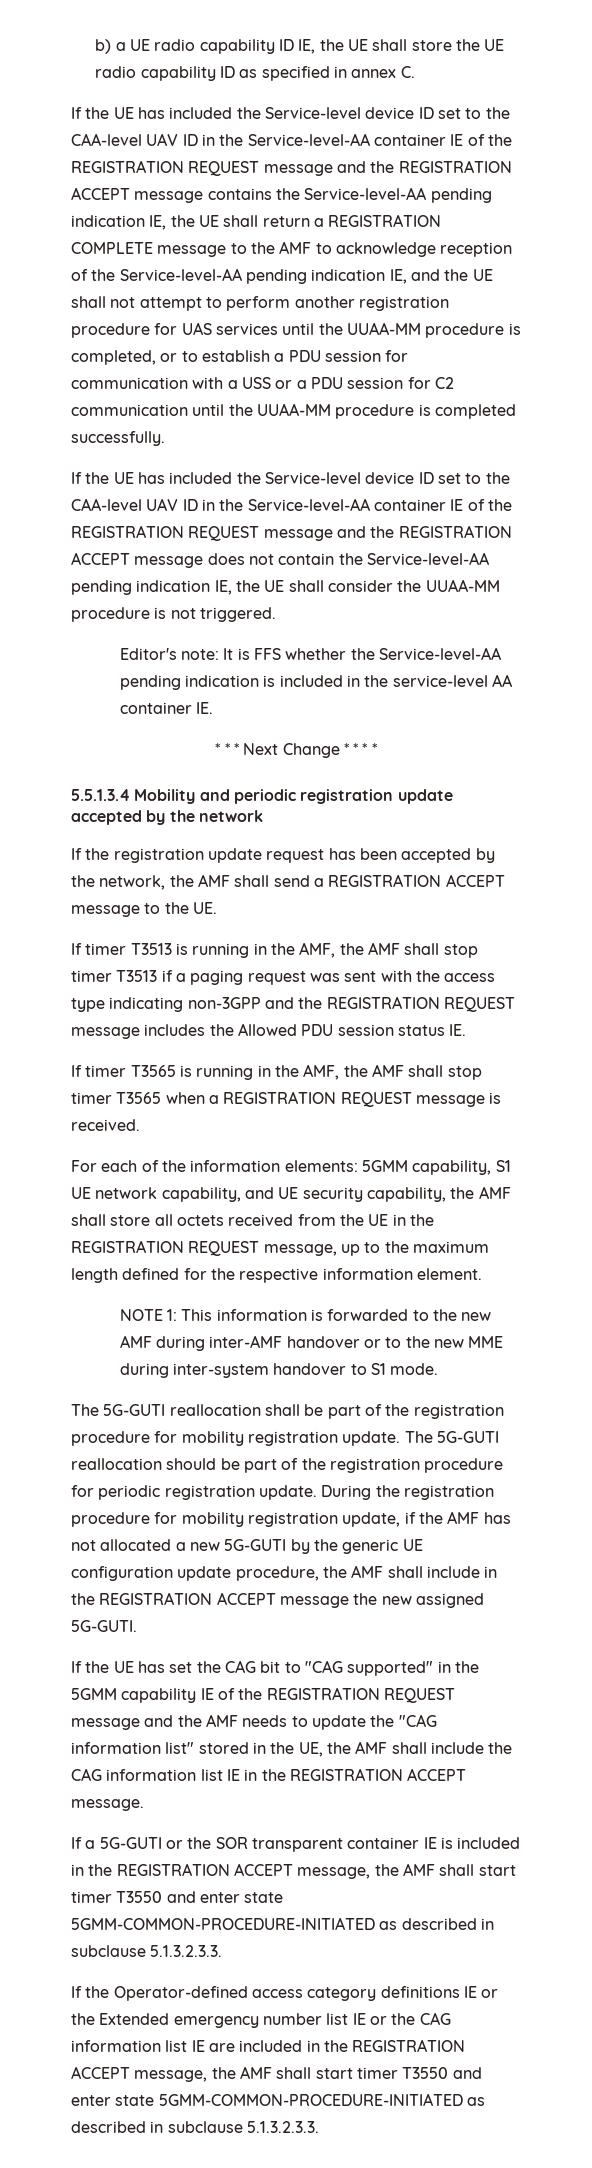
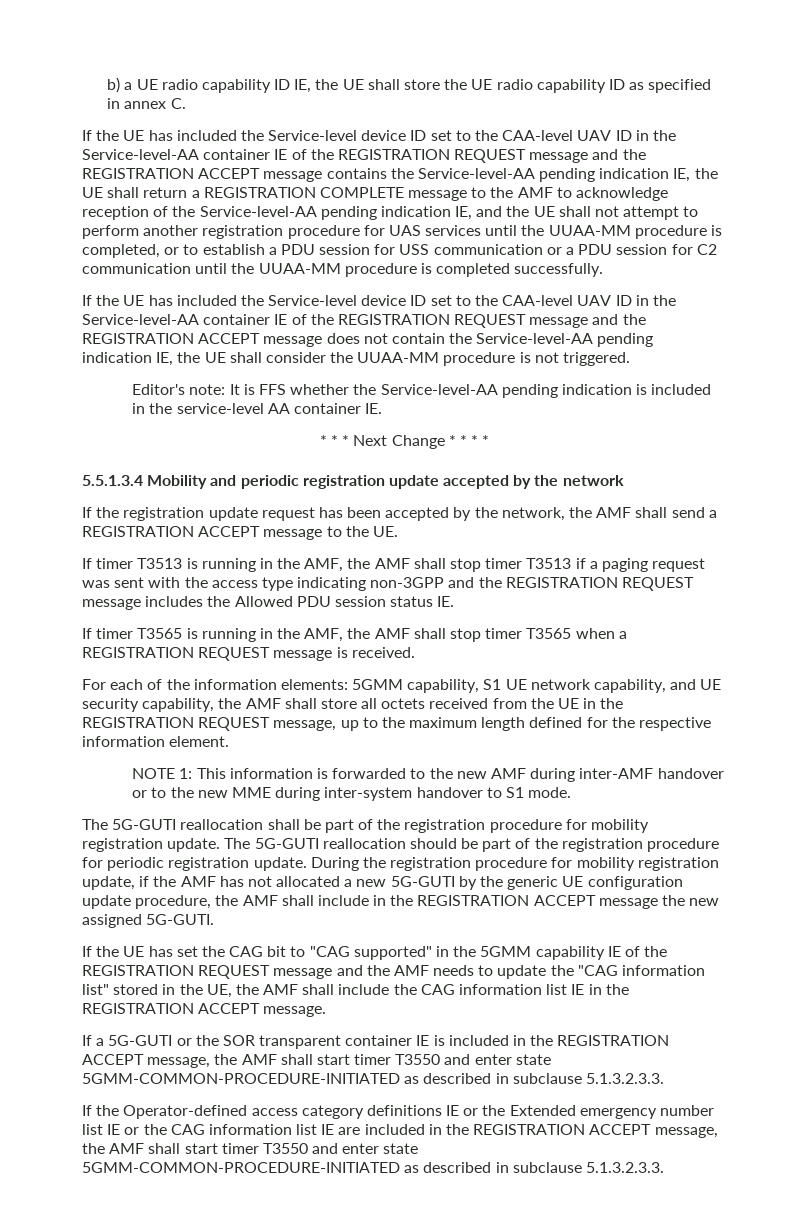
[71,377,271,389] communication with a USS -> [399,244,543,255] USS communication

